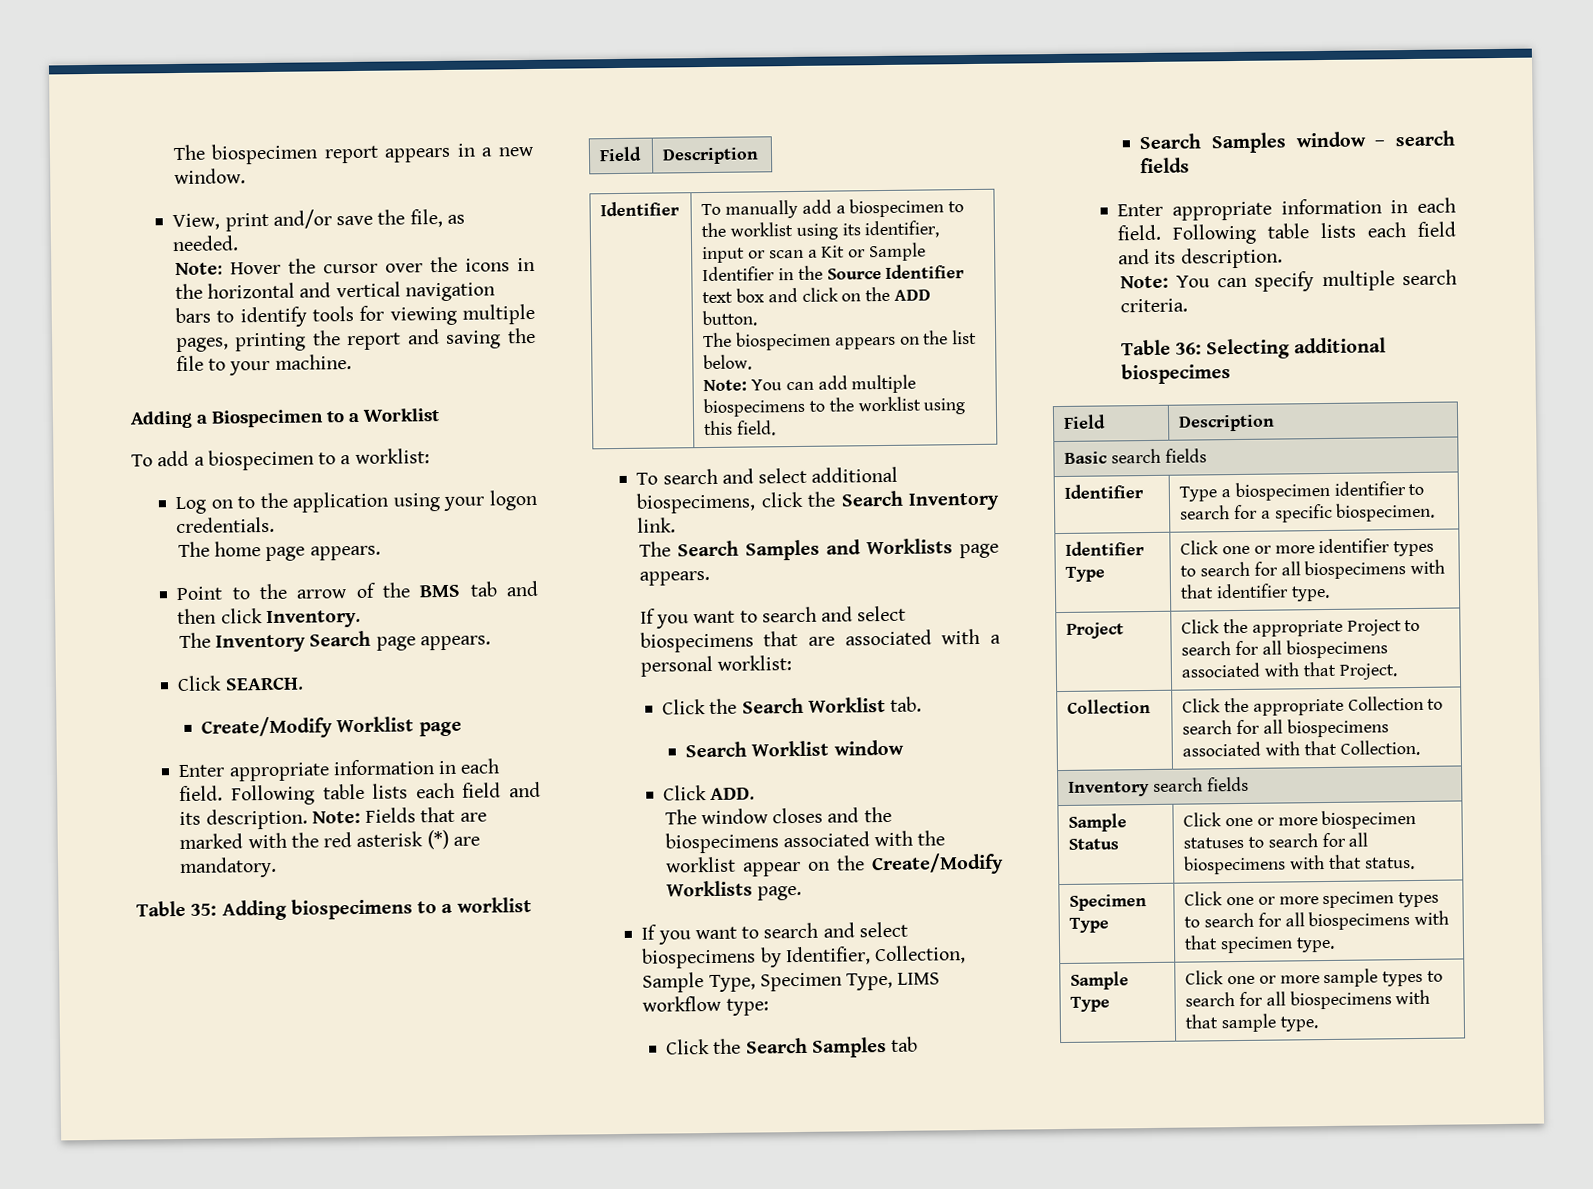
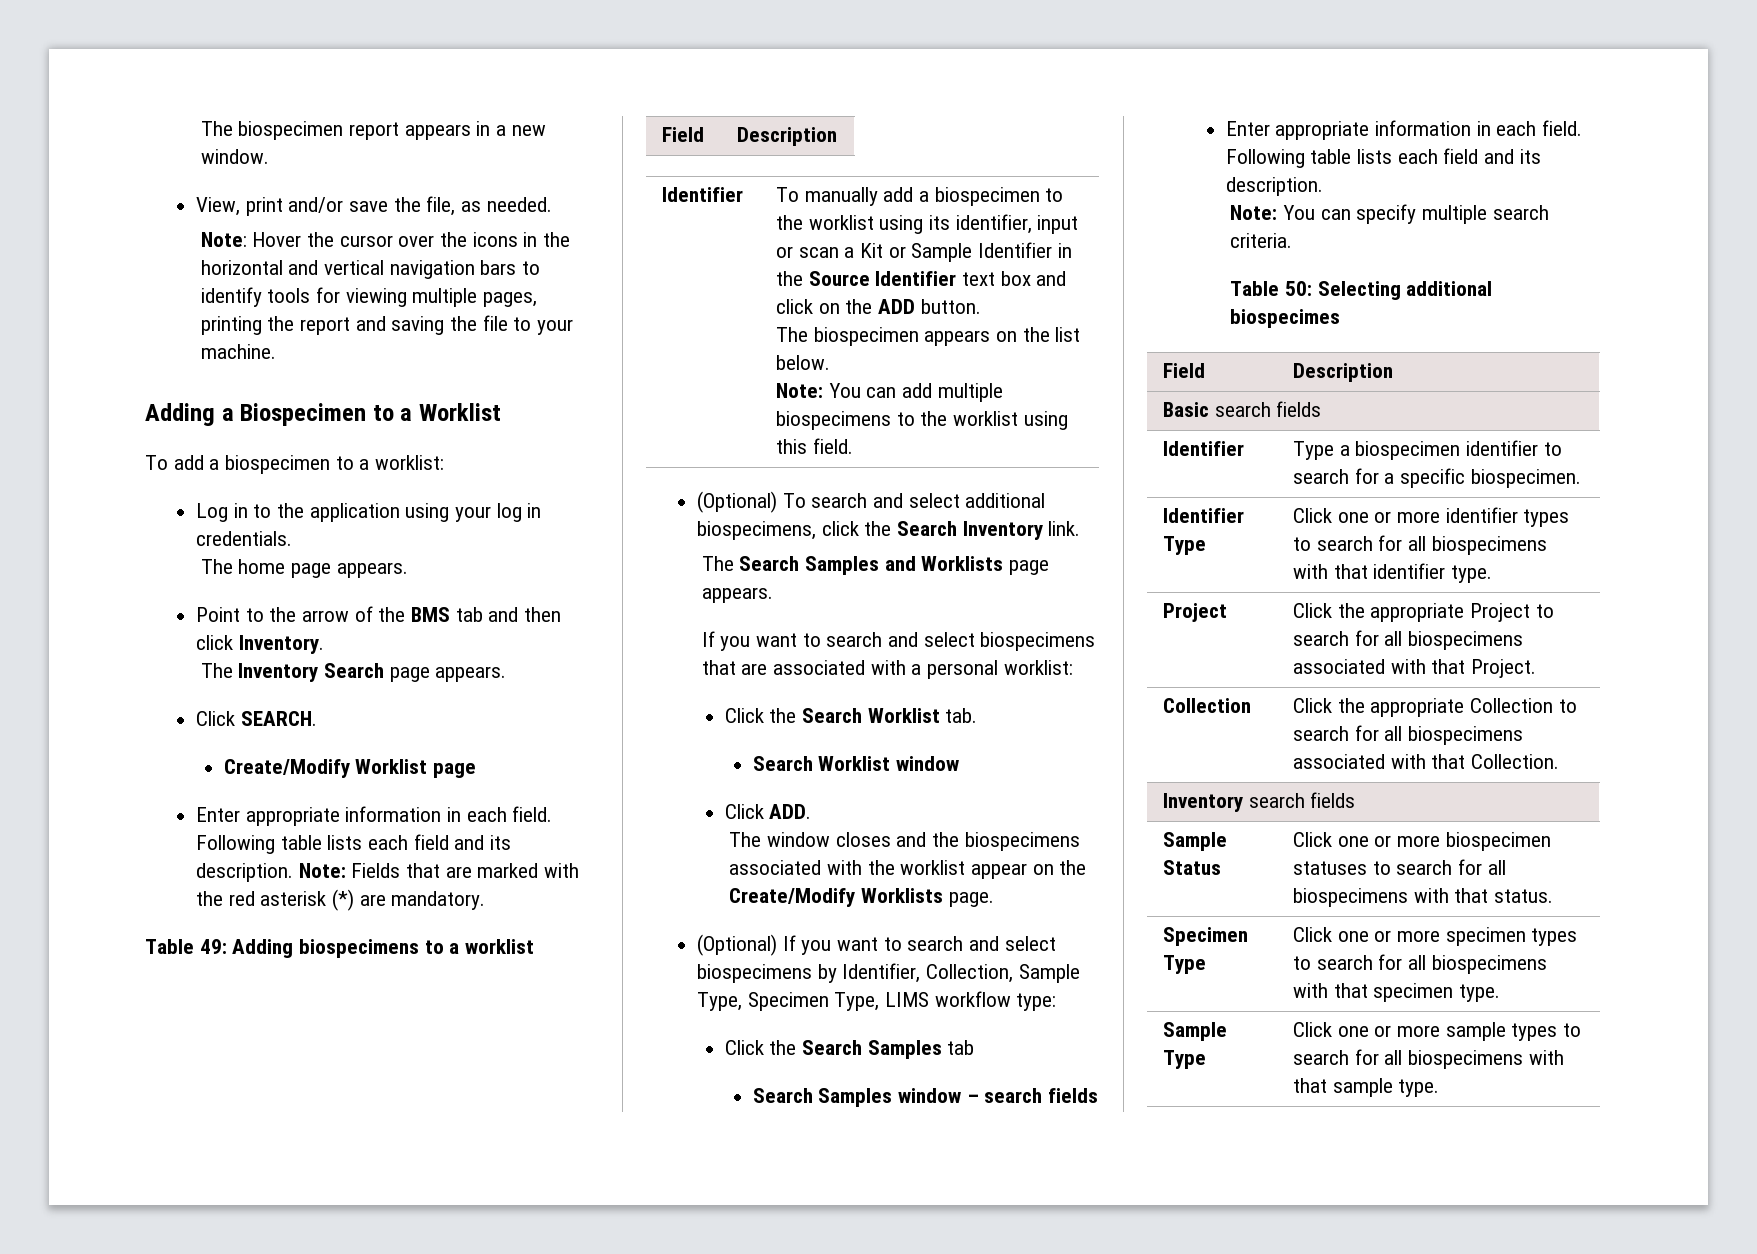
[210,499,233,509] on -> [233,503,248,518] in
[489,489,538,511] logon -> [496,503,542,522] log in
[190,903,218,916] 35: -> [199,939,227,954] 49:
(777, 428) none -> [696,491,777,513] (Optional)
(802, 893) none -> [696,934,777,956] (Optional)
[1174,342,1202,355] 36: -> [1285,281,1313,296] 50:

